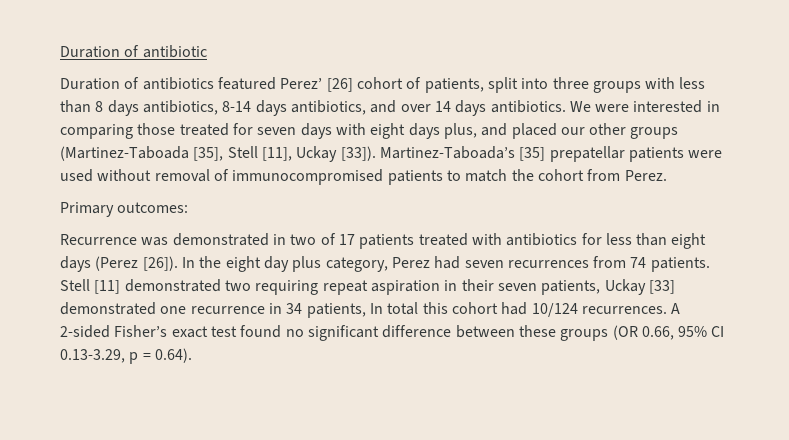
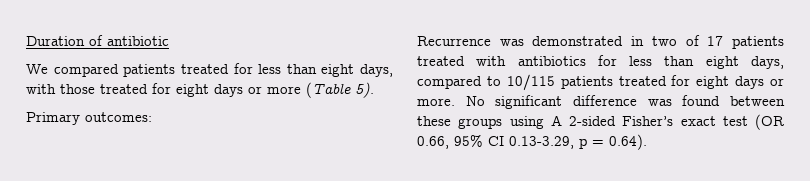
[60,77,706,93] [60,100,720,116] [60,123,679,139] [60,146,723,162] [60,169,667,185] Duration of antibiotics featured Perez’ [26] cohort of patients, split into three groups with less than 8 days antibiotics, 8-14 days antibiotics, and over 14 days antibiotics. We were interested in comparing those treated for seven days with eight days plus, and placed our other groups (Martinez-Taboada [35], Stell [11], Uckay [33]). Martinez-Taboada’s [35] prepatellar patients were used without removal of immunocompromised patients to match the cohort from Perez. -> [26,63,393,77] [26,82,374,98] We compared patients treated for less than eight days, with those treated for eight days or more (Table 5).
[60,256,710,272] [60,279,675,295] [60,302,667,318] days (Perez [26]). In the eight day plus category, Perez had seven recurrences from 74 patients. Stell [11] demonstrated two requiring repeat aspiration in their seven patients, Uckay [33] demonstrated one recurrence in 34 patients, In total this cohort had 10/124 recurrences. -> [751,56,784,69] [417,74,784,91] [417,95,785,109] [417,116,544,129] days, compared to 10/115 patients treated for eight days or more. No significant difference was found between these groups using
[240,325,609,341] found no significant difference between these groups -> (748, 121) none

